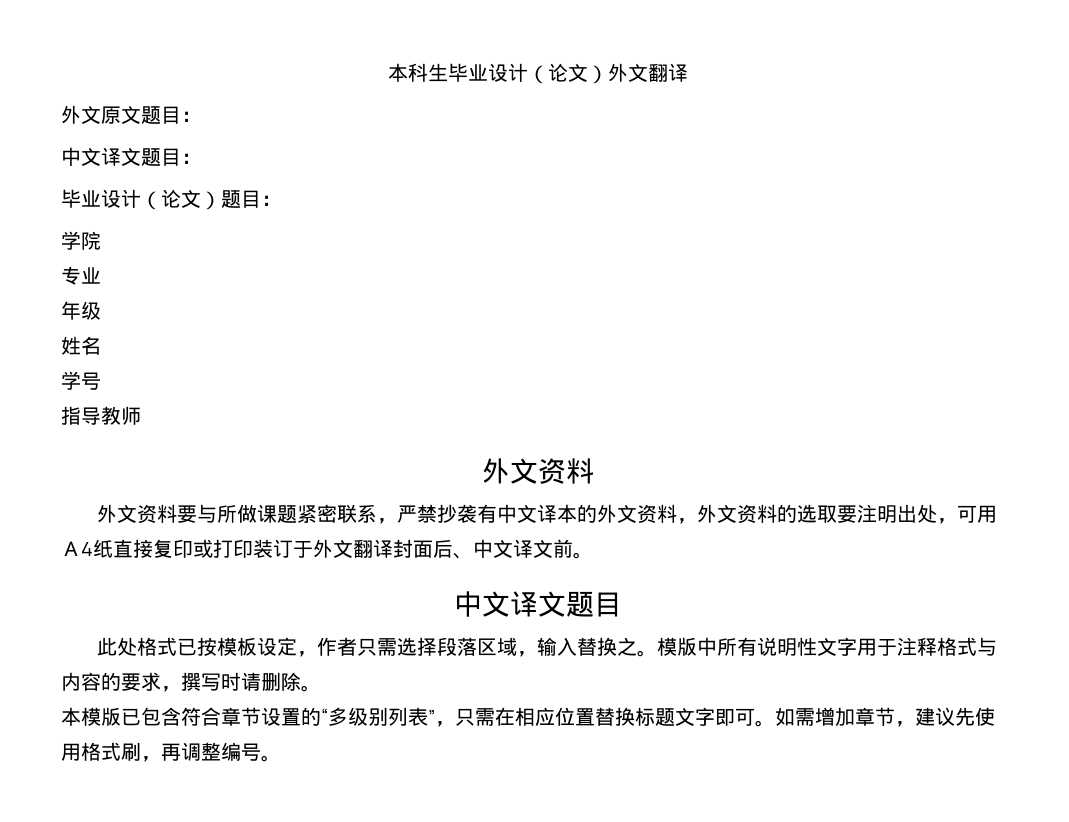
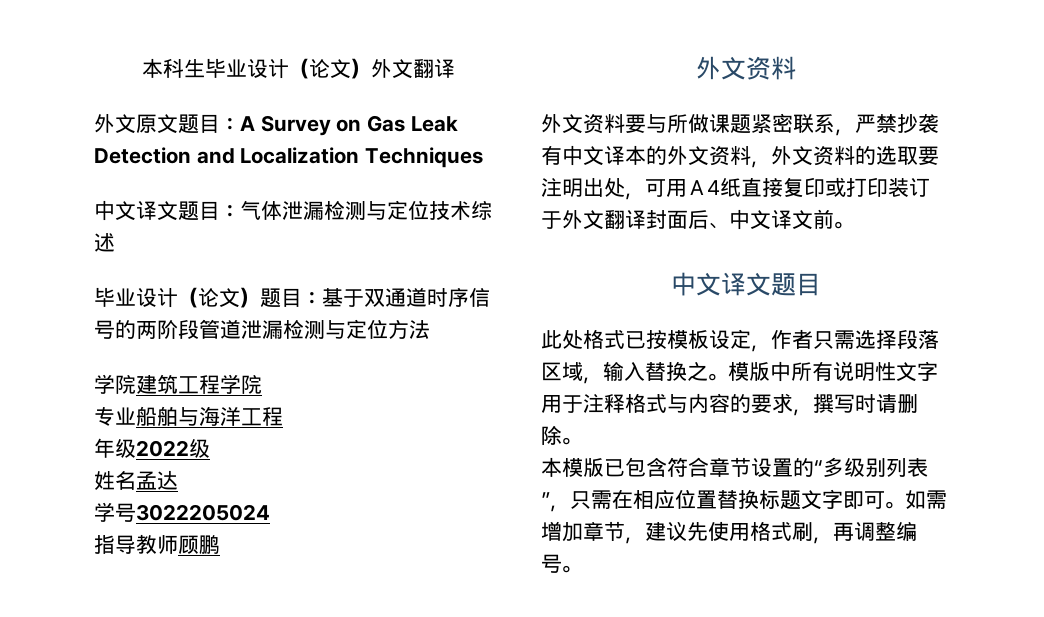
[61,147,201,166] // 中文译文题目： -> [240,115,458,136] [94,147,484,168] [94,200,492,221] [94,233,115,252] A Survey on Gas Leak Detection and Localization Techniques // 中文译文题目：气体泄漏检测与定位技术综述
[61,231,101,250] [61,266,101,285] // 学院 // 专业 -> [322,287,490,307] [94,319,430,339] [94,374,262,394] [94,406,283,426] 基于双通道时序信号的两阶段管道泄漏检测与定位方法 // 学院建筑工程学院 // 专业船舶与海洋工程
(101, 310) none -> [136,439,210,458] 2022级
(101, 345) none -> [136,470,178,490] 孟达
(101, 381) none -> [136,504,270,521] 3022205024
(141, 415) none -> [178,535,220,554] 顾鹏

